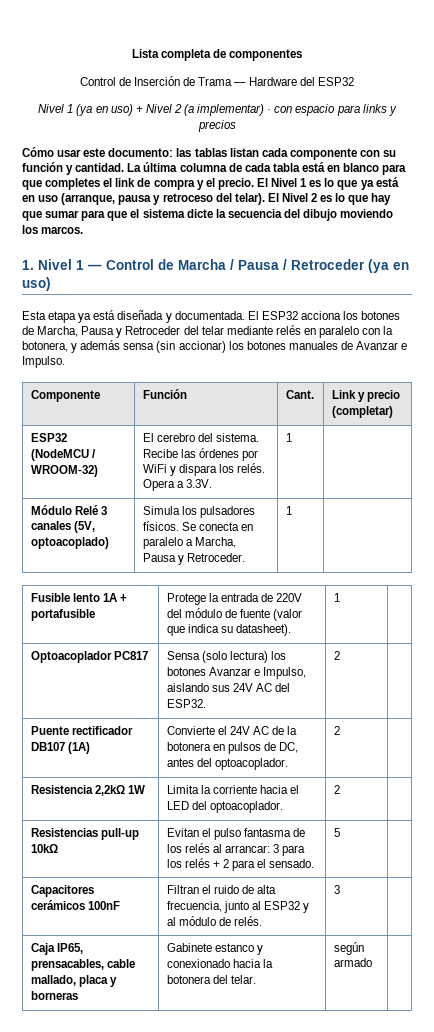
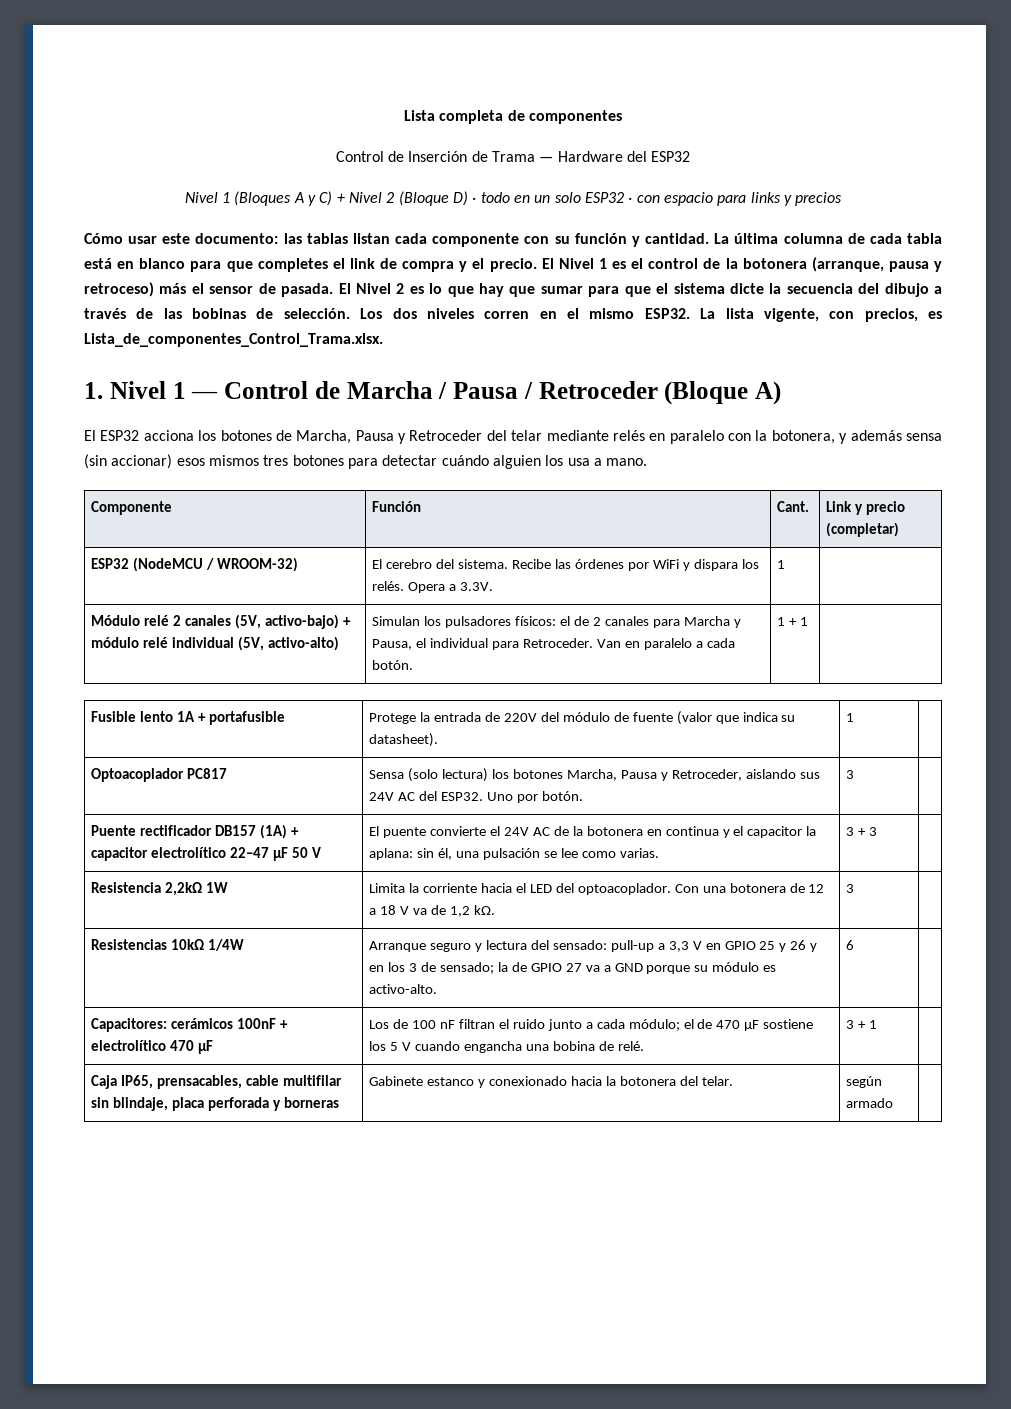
[76,104,265,116] (ya en uso) + Nivel 2 (a implementar) -> [234,191,624,206] (Bloques A y C) + Nivel 2 (Bloque D) · todo en un solo ESP32
[324,177,399,190] [22,193,265,205] lo que ya está en uso (arranque, pausa y retroceso del telar). -> [631,257,942,272] [84,282,334,297] el control de la botonera (arranque, pausa y retroceso) más el sensor de pasada.
[340,209,394,218] [22,225,84,234] moviendo los marcos. -> [933,286,942,294] [84,308,942,322] [84,333,383,347] a través de las bobinas de selección. Los dos niveles corren en el mismo ESP32. La lista vigente, con precios, es Lista_de_componentes_Control_Trama.xlsx.
[368,259,409,273] [22,277,51,291] [22,310,245,323] (ya en uso) // Esta etapa ya está diseñada y documentada. -> [664,381,781,405] (Bloque A) //
[228,341,408,350] [22,356,65,368] los botones manuales de Avanzar e Impulso. -> [176,455,648,469] esos mismos tres botones para detectar cuándo alguien los usa a mano.
[74,505,107,515] [30,521,95,533] [30,537,109,549] [142,506,255,518] [142,521,253,531] [142,537,236,549] [142,553,245,565] [285,506,292,515] Relé 3 canales (5V, optoacoplado) | Simula los pulsadores físicos. Se conecta en paralelo a Marcha, Pausa y Retroceder. | 1 -> [144,614,351,629] [91,636,340,651] [372,616,741,628] [372,638,735,650] [372,660,414,670] [777,617,809,626] relé 2 canales (5V, activo-bajo) + módulo relé individual (5V, activo-alto) | Simulan los pulsadores físicos: el de 2 canales para Marcha y Pausa, el individual para Retroceder. Van en paralelo a cada botón. | 1 + 1
[208,667,306,679] Avanzar e Impulso, -> [567,769,742,781] Marcha, Pausa y Retroceder,
[333,651,340,660] | 2 -> [487,791,583,803] [846,770,855,779] Uno por botón. | 3
[30,742,65,751] DB107 -> [215,825,257,836] DB157
[166,726,215,735] | Convierte -> [291,827,300,836] [91,847,322,861] [369,826,487,838] + capacitor electrolítico 22–47 µF 50 V | El puente convierte
[227,742,299,754] [166,758,288,770] [333,726,340,735] pulsos de DC, antes del optoacoplador. | 2 -> [665,826,817,838] [369,848,659,860] [846,827,878,836] continua y el capacitor la aplana: sin él, una pulsación se lee como varias. | 3 + 3
[333,785,340,794] [30,828,139,840] [30,844,58,853] [166,828,306,840] [166,843,306,856] [166,858,315,871] [333,828,340,837] [30,885,94,897] [30,900,120,910] [166,885,277,894] [166,901,310,913] [166,916,262,926] [333,885,340,894] | 2 | // Resistencias pull-up 10kΩ | Evitan el pulso fantasma de los relés al arrancar: 3 para los relés + 2 para el sensado. | 5 | // Capacitores cerámicos 100nF | Filtran el ruido de alta frecuencia, junto al ESP32 y al módulo de relés. | 3 -> [674,883,825,893] [369,905,495,917] [846,884,855,893] [91,939,245,951] [369,940,818,952] [369,962,777,974] [369,984,438,994] [846,940,855,950] [91,1018,289,1032] [91,1040,214,1054] [369,1019,814,1031] [369,1041,644,1053] [846,1020,878,1029] Con una botonera de 12 a 18 V va de 1,2 kΩ. | 3 | // Resistencias 10kΩ 1/4W | Arranque seguro y lectura del sensado: pull-up a 3,3 V en GPIO 25 y 26 y en los 3 de sensado; la de GPIO 27 va a GND porque su módulo es activo-alto. | 6 | // Capacitores: cerámicos 100nF + electrolítico 470 µF | Los de 100 nF filtran el ruido junto a cada módulo; el de 470 µF sostiene los 5 V cuando engancha una bobina de relé. | 3 + 1
[30,975,108,987] mallado, placa -> [283,1075,343,1086] [91,1097,270,1111] multifilar sin blindaje, placa perforada

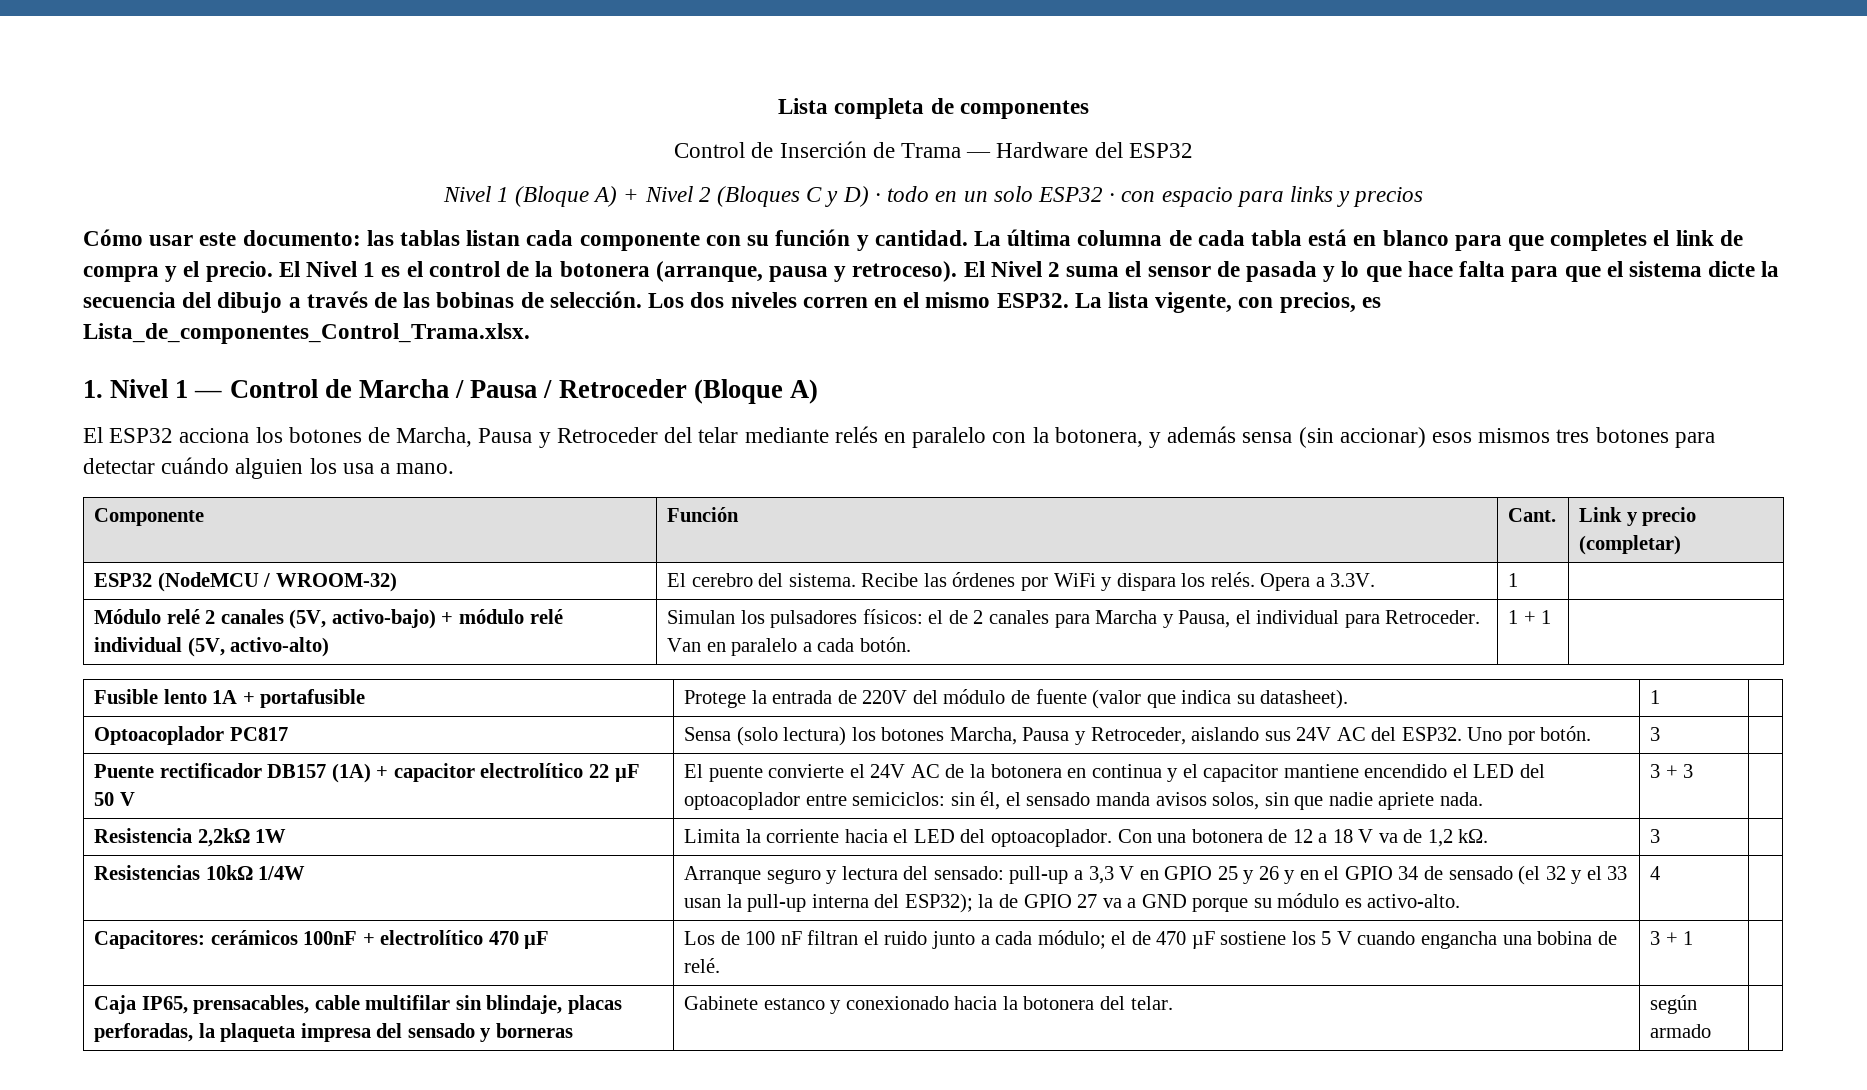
[234,191,449,206] (Bloques A y C) + Nivel 2 (Bloque -> [515,186,839,207] (Bloque A) + Nivel 2 (Bloques C y
[84,282,583,297] retroceso) más el sensor de pasada. El Nivel 2 es lo que hay que sumar -> [852,261,1506,282] retroceso). El Nivel 2 suma el sensor de pasada y lo que hace falta
[230,847,270,858] 22–47 -> [589,764,610,778] 22
[806,826,817,836] [369,848,659,860] la aplana: sin él, una pulsación se lee como varias. -> [1283,764,1545,778] [684,791,1483,810] mantiene encendido el LED del optoacoplador entre semiciclos: sin él, el sensado manda avisos solos, sin que nadie apriete nada.
[388,962,495,974] los 3 de sensado; -> [1324,865,1628,885] [684,893,973,913] el GPIO 34 de sensado (el 32 y el 33 usan la pull-up interna del ESP32);
[846,940,855,950] 6 -> [1650,866,1661,880] 4
[172,1097,270,1111] placa perforada -> [568,995,623,1014] [94,1023,475,1042] placas perforadas, la plaqueta impresa del sensado

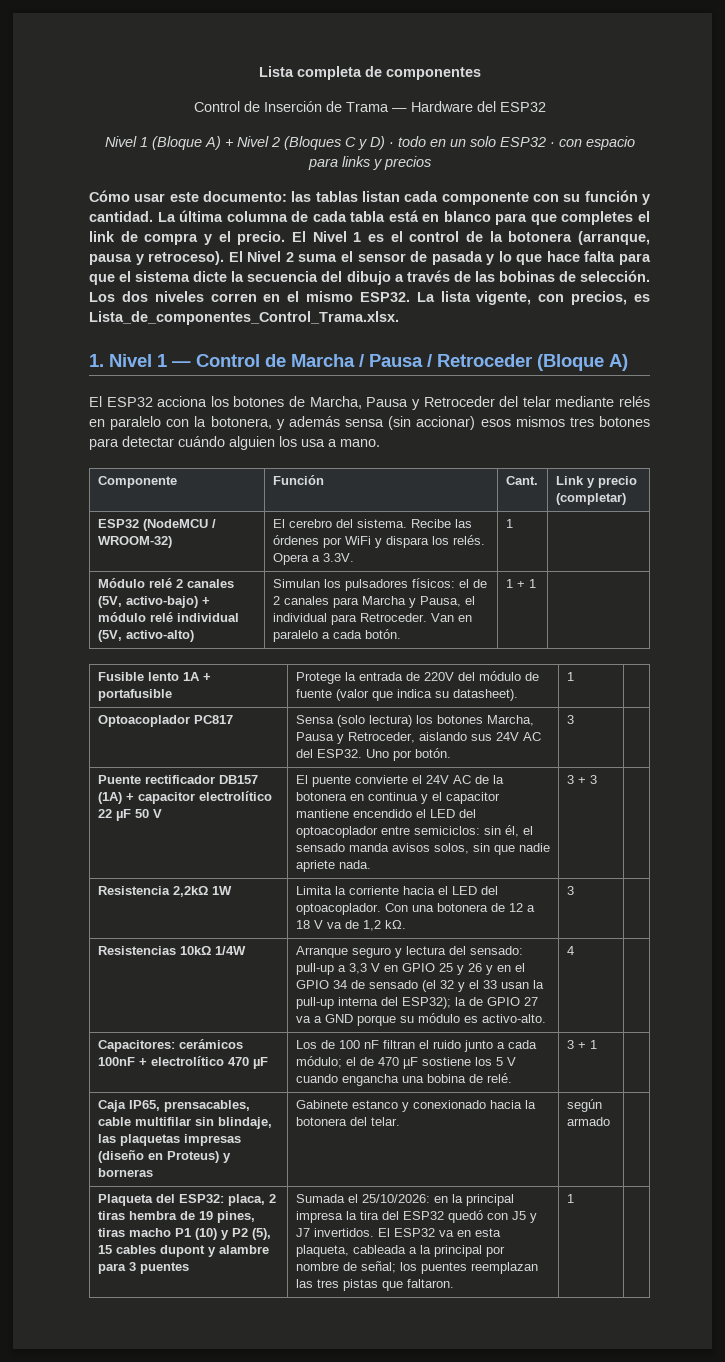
[568,995,623,1014] [94,1023,475,1042] placas perforadas, la plaqueta impresa del sensado -> [97,1134,241,1146] [97,1150,219,1163] las plaquetas impresas (diseño en Proteus)
(1712, 1031) none -> [97,1194,276,1206] [97,1211,255,1223] [97,1228,271,1240] [97,1245,269,1257] [97,1262,189,1274] [295,1194,514,1206] [295,1210,537,1223] [295,1228,501,1237] [295,1245,505,1257] [295,1261,538,1274] [295,1279,454,1291] [566,1194,574,1203] // Plaqueta del ESP32: placa, 2 tiras hembra de 19 pines, tiras macho P1 (10) y P2 (5), 15 cables dupont y alambre para 3 puentes | Sumada el 25/10/2026: en la principal impresa la tira del ESP32 quedó con J5 y J7 invertidos. El ESP32 va en esta plaqueta, cableada a la principal por nombre de señal; los puentes reemplazan las tres pistas que faltaron. | 1 |

